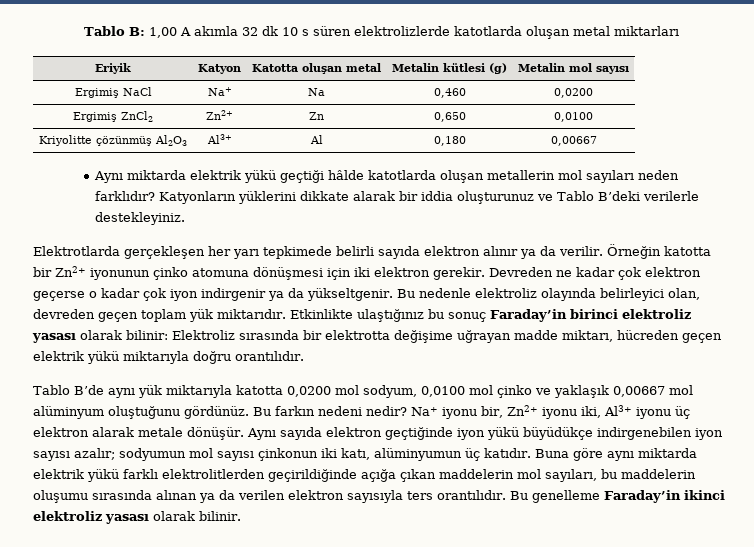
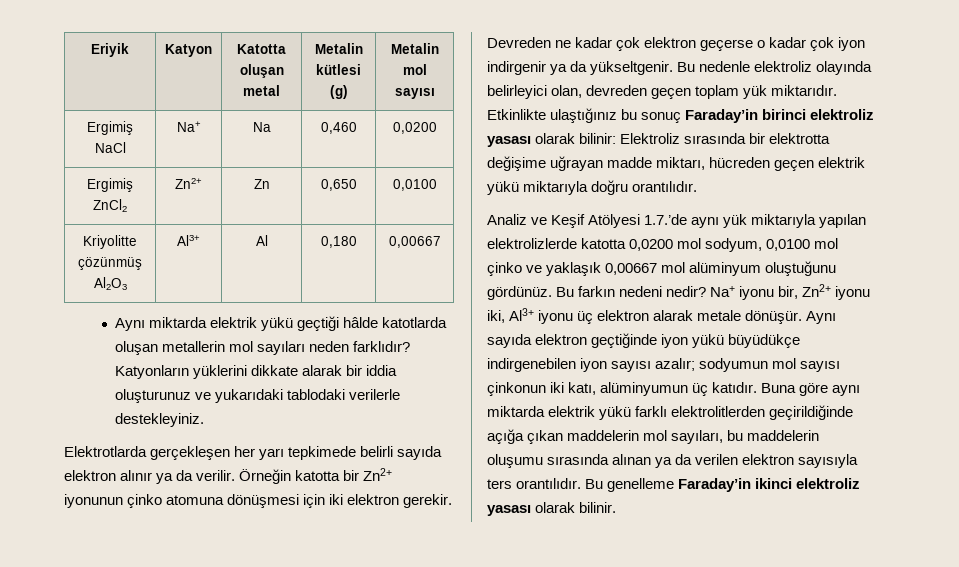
[84,26,679,39] Tablo B: 1,00 A akımla 32 dk 10 s süren elektrolizlerde katotlarda oluşan metal miktarları // -> (91, 50) none
[556,191,640,201] Tablo B’deki -> [215,389,346,403] yukarıdaki tablodaki
[33,385,104,395] Tablo B’de -> [487,214,688,228] Analiz ve Keşif Atölyesi 1.7.’de
(232, 391) none -> [819,214,867,228] [487,238,577,249] yapılan elektrolizlerde

